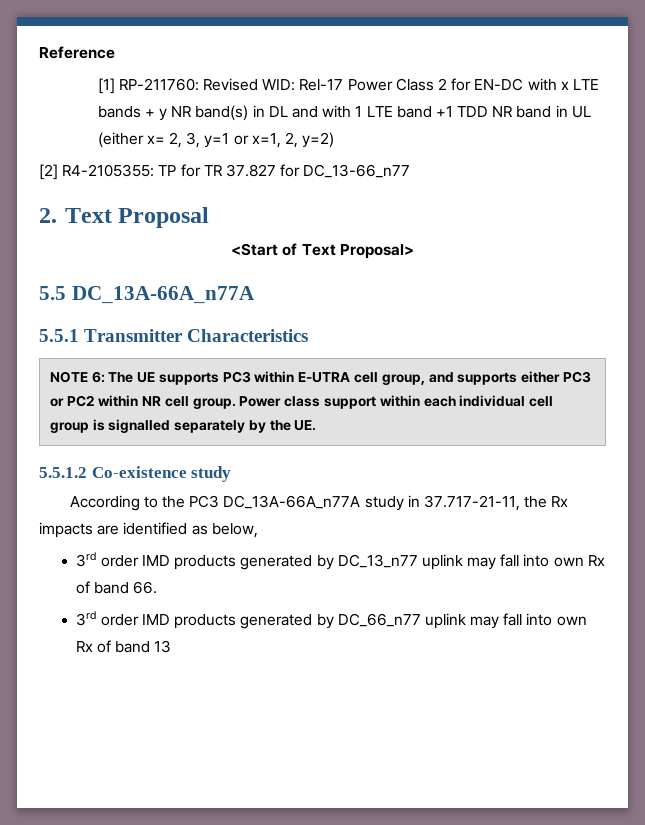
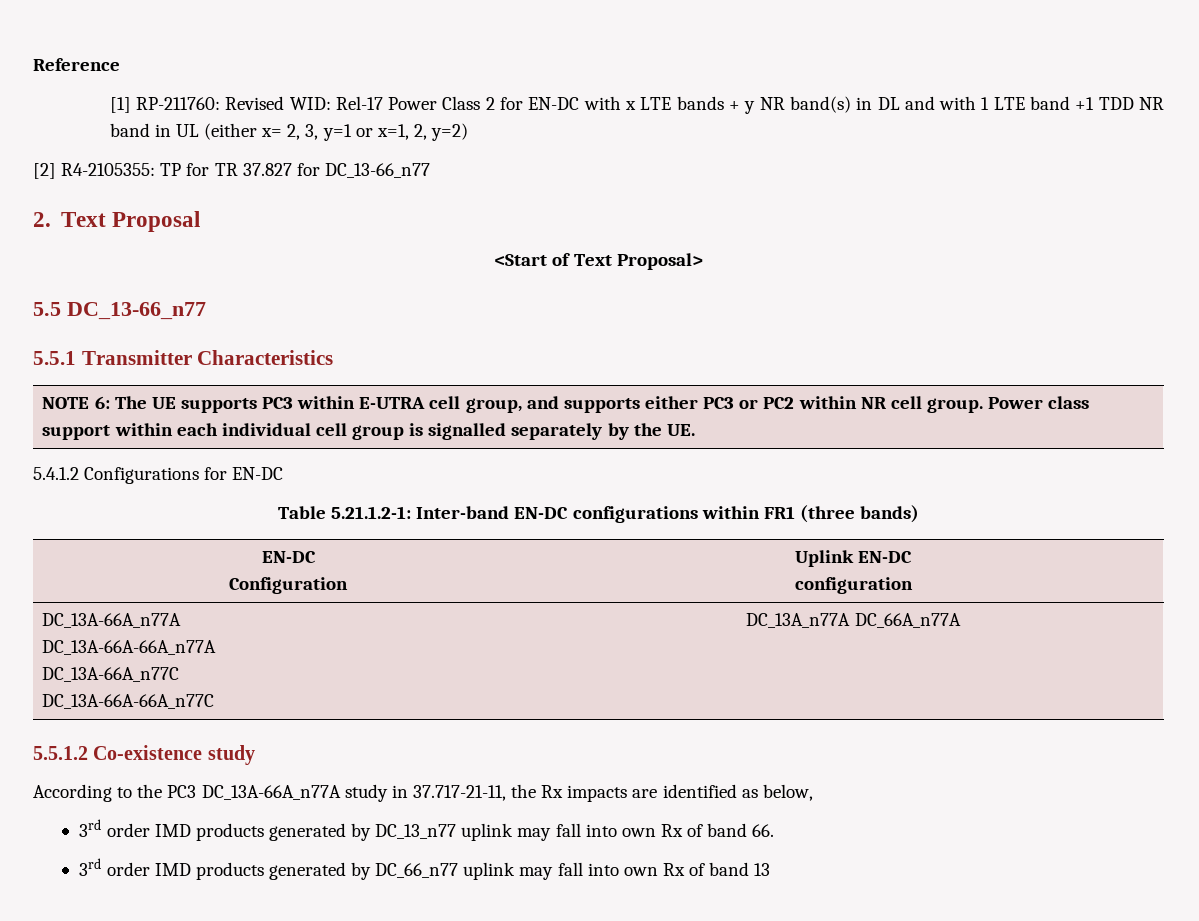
[71,286,255,304] DC_13A-66A_n77A -> [67,302,206,320] DC_13-66_n77
(317, 425) none -> [33,467,284,484] [277,505,920,523] [261,551,316,563] [229,577,348,594] [794,550,913,567] [794,577,913,594] [42,613,182,628] [42,640,217,655] [42,667,180,682] [42,694,215,709] [746,613,961,628] // 5.4.1.2 Configurations for EN-DC // Table 5.21.1.2-1: Inter-band EN-DC configurations within FR1 (three bands) // EN-DC // Configuration | Uplink EN-DC // configuration // DC_13A-66A_n77A // DC_13A-66A-66A_n77A // DC_13A-66A_n77C // DC_13A-66A-66A_n77C | DC_13A_n77A DC_66A_n77A

